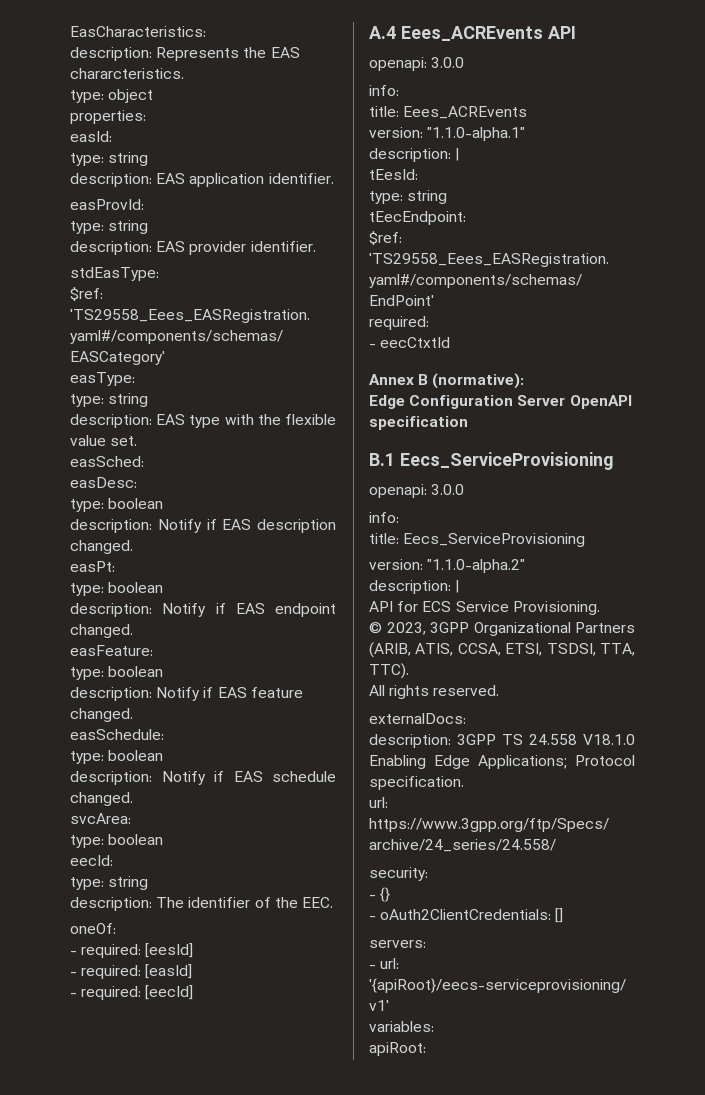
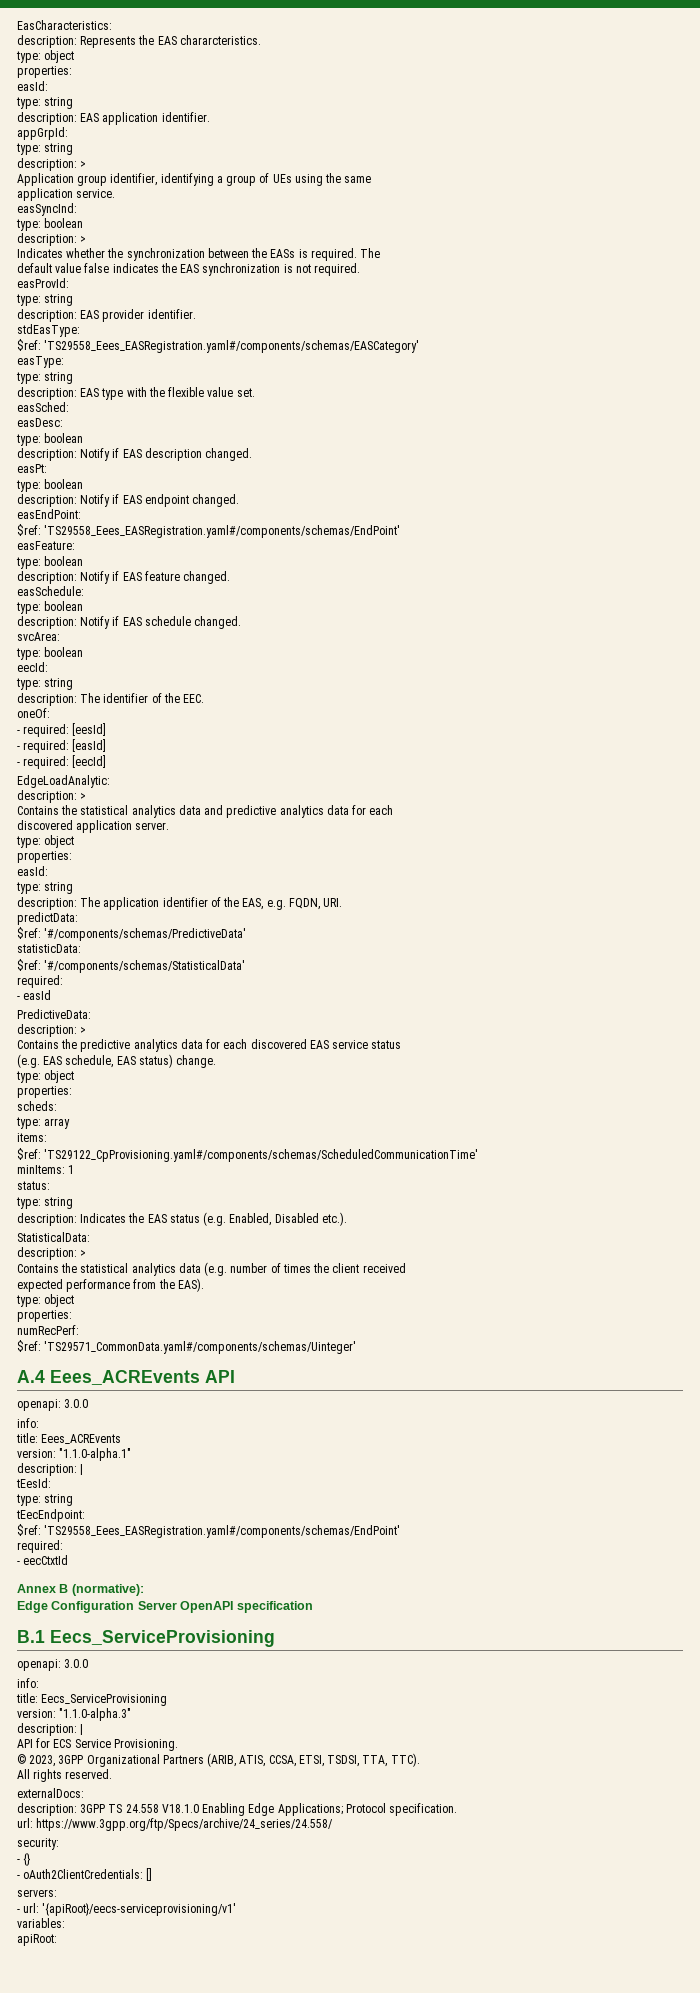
(334, 178) none -> [17,127,68,140] [16,143,74,155] [17,158,87,171] [17,173,372,186] [17,188,116,201] [17,203,77,216] [16,218,84,231] [17,233,87,246] [17,248,381,261] [17,263,361,276] // appGrpId: // type: string // description: > // Application group identifier, identifying a group of UEs using the same // application service. // easSyncInd: // type: boolean // description: > // Indicates whether the synchronization between the EASs is required. The // default value false indicates the EAS synchronization is not required.
(133, 631) none -> [17,509,81,519] [17,524,401,538] // easEndPoint: // $ref: 'TS29558_Eees_EASRegistration.yaml#/components/schemas/EndPoint'
(194, 992) none -> [17,775,110,788] [17,790,87,803] [17,805,394,818] [17,820,170,833] [16,835,75,848] [17,851,72,863] [17,866,48,876] [16,882,74,894] [17,897,343,910] [17,912,78,925] [17,927,247,941] [17,944,81,953] [17,959,246,973] [17,975,63,988] [17,990,52,1000] [17,1009,91,1019] [17,1024,87,1037] [17,1039,402,1052] [17,1054,217,1068] [16,1070,75,1083] [17,1086,72,1098] [17,1101,57,1111] [16,1117,71,1129] [17,1133,47,1142] [17,1148,479,1162] [17,1165,75,1174] [17,1181,50,1190] [16,1197,74,1209] [17,1212,347,1226] [17,1232,90,1242] [17,1247,87,1260] [17,1262,406,1276] [17,1278,204,1292] [16,1294,75,1307] [17,1310,72,1322] [17,1325,79,1335] [17,1340,357,1354] // EdgeLoadAnalytic: // description: > // Contains the statistical analytics data and predictive analytics data for each // discovered application server. // type: object // properties: // easId: // type: string // description: The application identifier of the EAS, e.g. FQDN, URI. // predictData: // $ref: '#/components/schemas/PredictiveData' // statisticData: // $ref: '#/components/schemas/StatisticalData' // required: // - easId // PredictiveData: // description: > // Contains the predictive analytics data for each discovered EAS service status // (e.g. EAS schedule, EAS status) change. // type: object // properties: // scheds: // type: array // items: // $ref: 'TS29122_CpProvisioning.yaml#/components/schemas/ScheduledCommunicationTime' // minItems: 1 // status: // type: string // description: Indicates the EAS status (e.g. Enabled, Disabled etc.). // StatisticalData: // description: > // Contains the statistical analytics data (e.g. number of times the client received // expected performance from the EAS). // type: object // properties: // numRecPerf: // $ref: 'TS29571_CommonData.yaml#/components/schemas/Uinteger'
[427,559,526,573] "1.1.0-alpha.2" -> [59,1708,132,1721] "1.1.0-alpha.3"

